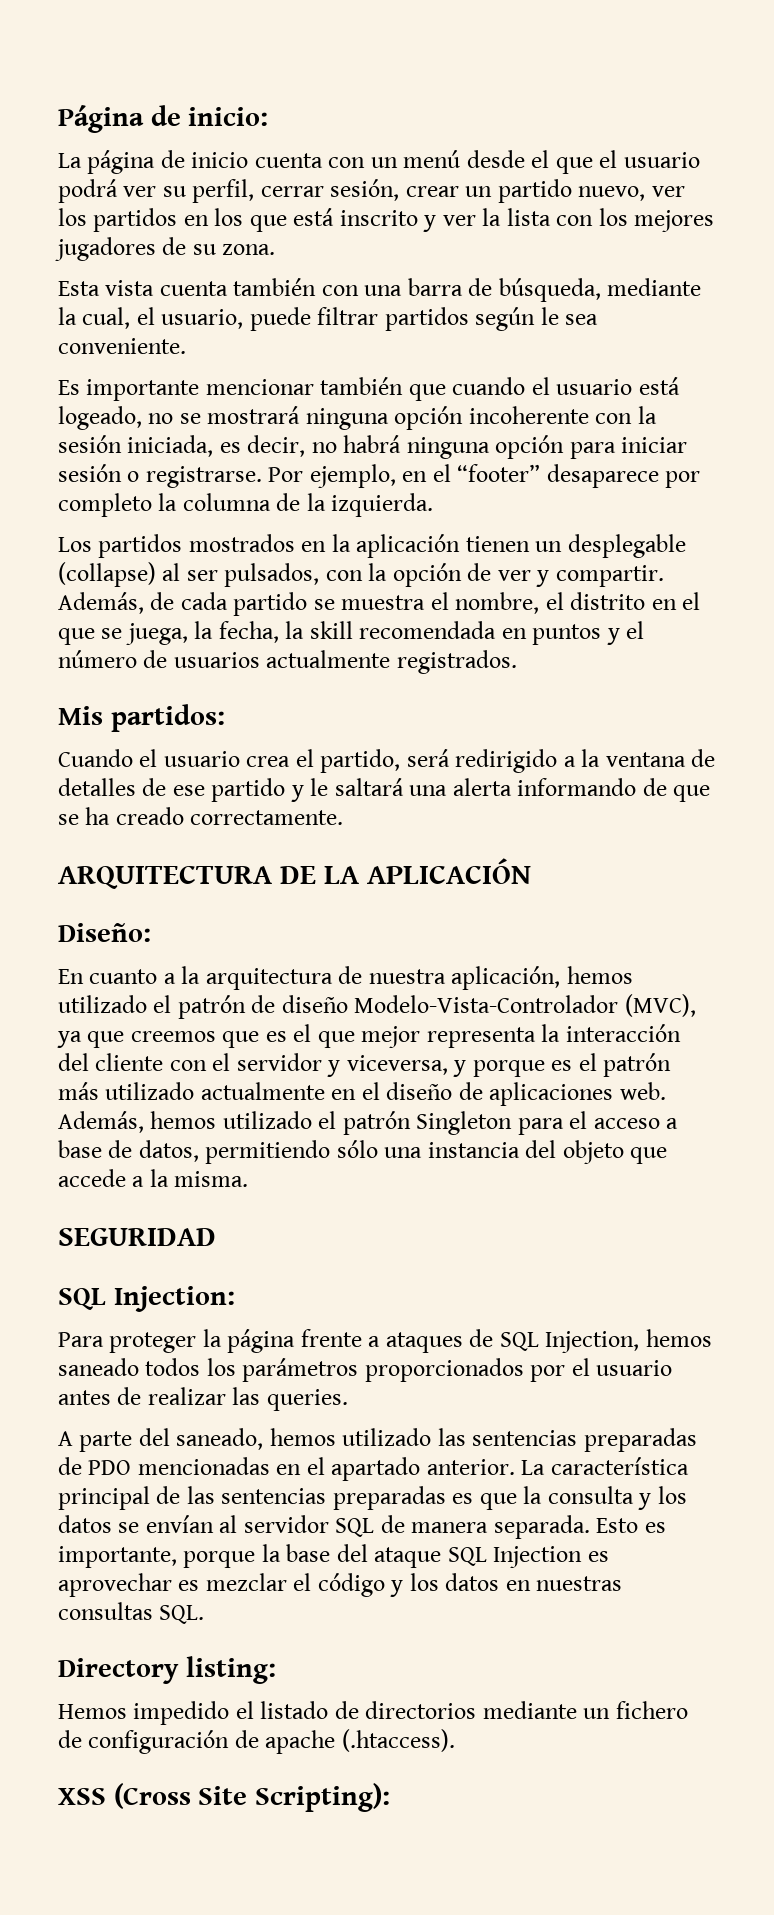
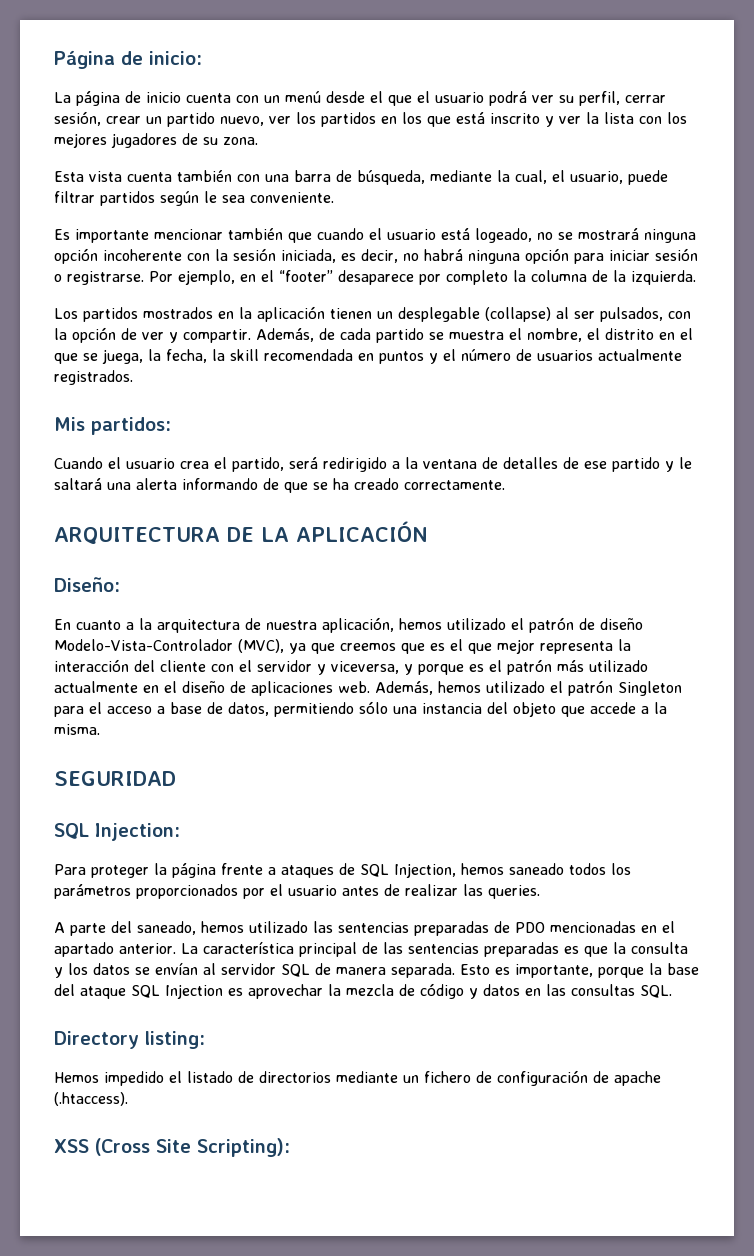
[178,1573,312,1591] es mezclar el -> [328,984,415,996] la mezcla de
[409,1573,439,1591] los -> (478, 993) none
[536,1576,623,1591] nuestras -> [546,984,566,996] las

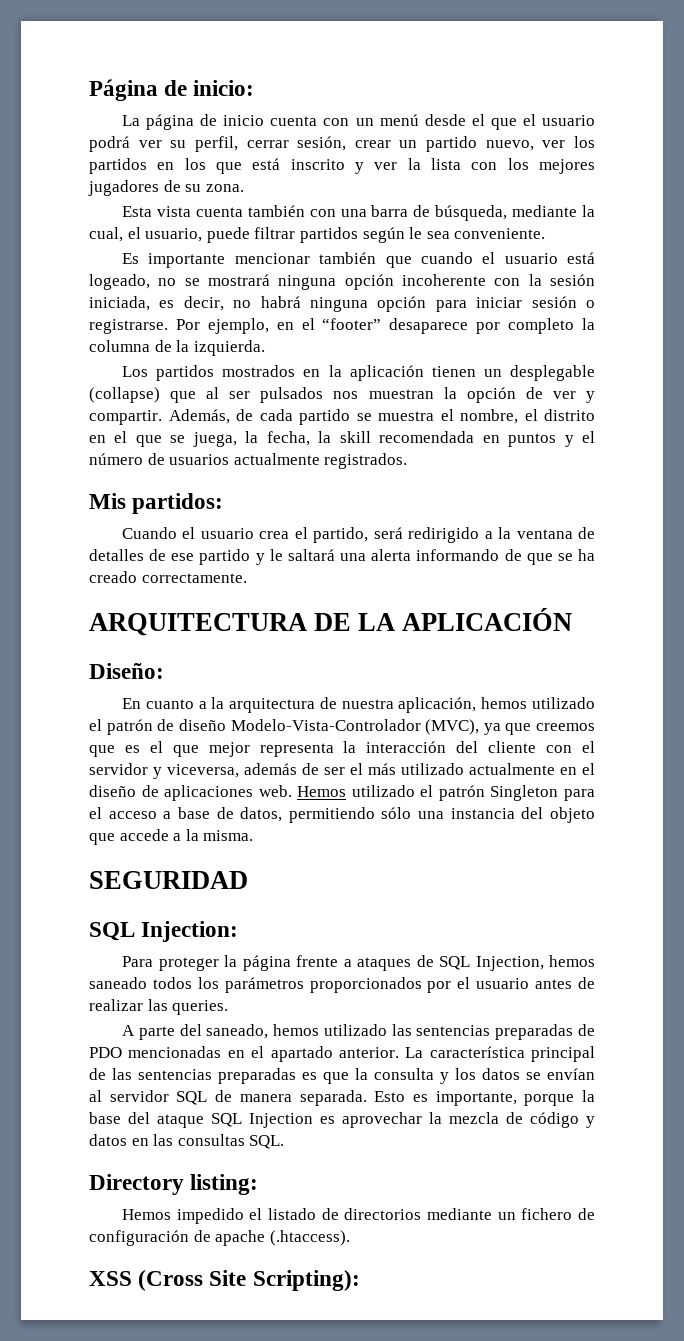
(551, 314) none -> [170,391,197,403] que
[600,307,691,322] pulsados, con -> [260,387,434,403] pulsados nos muestran
[404,659,552,675] y porque es el patrón -> [244,763,363,775] además de ser el
[375,681,481,695] Además, hemos -> [297,786,347,797] Hemos

